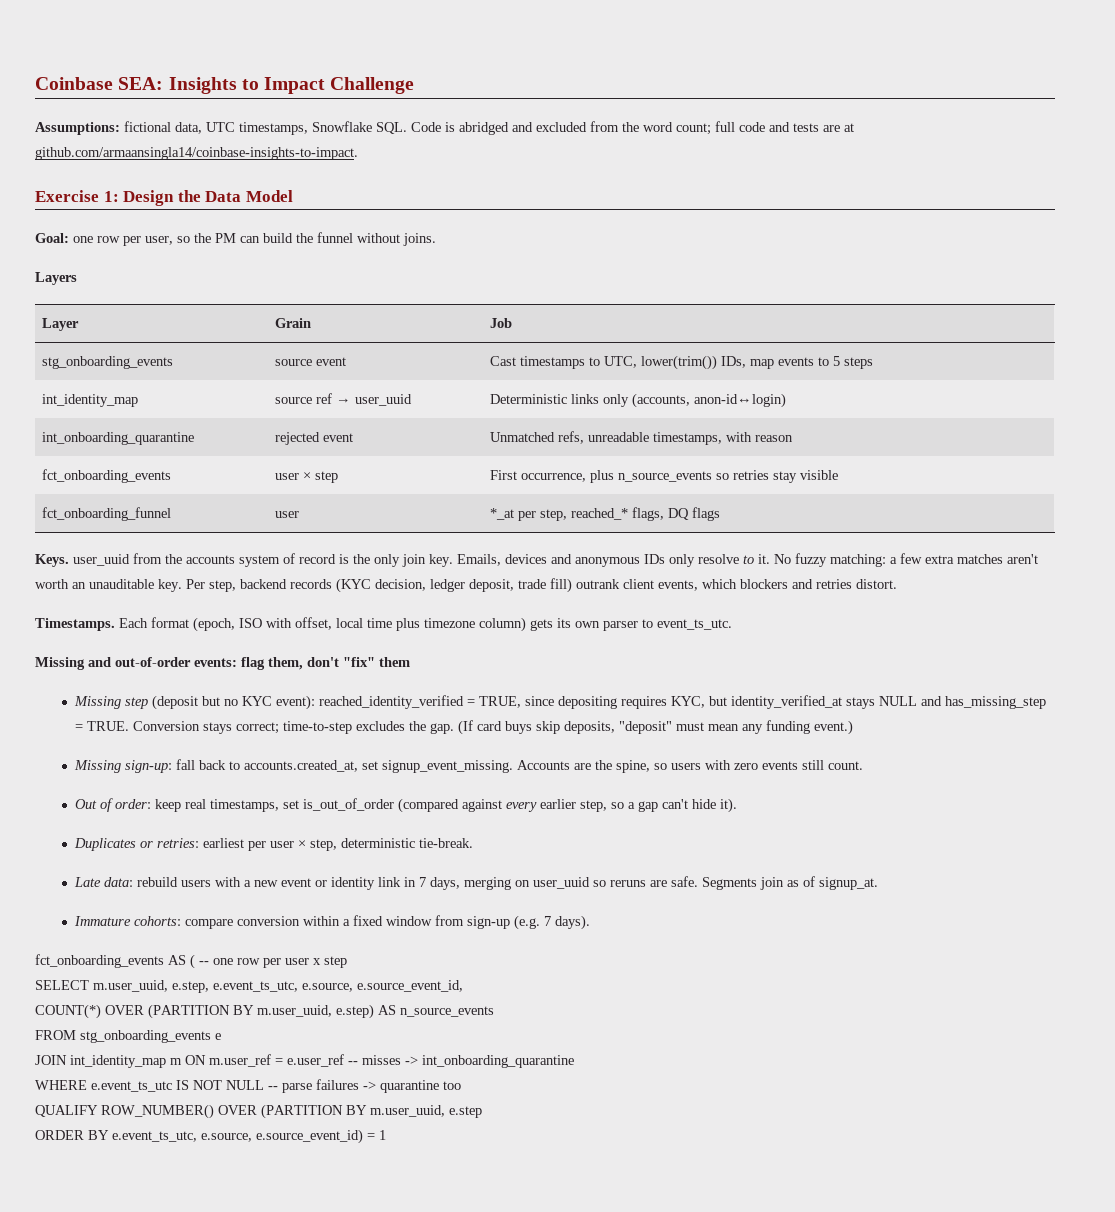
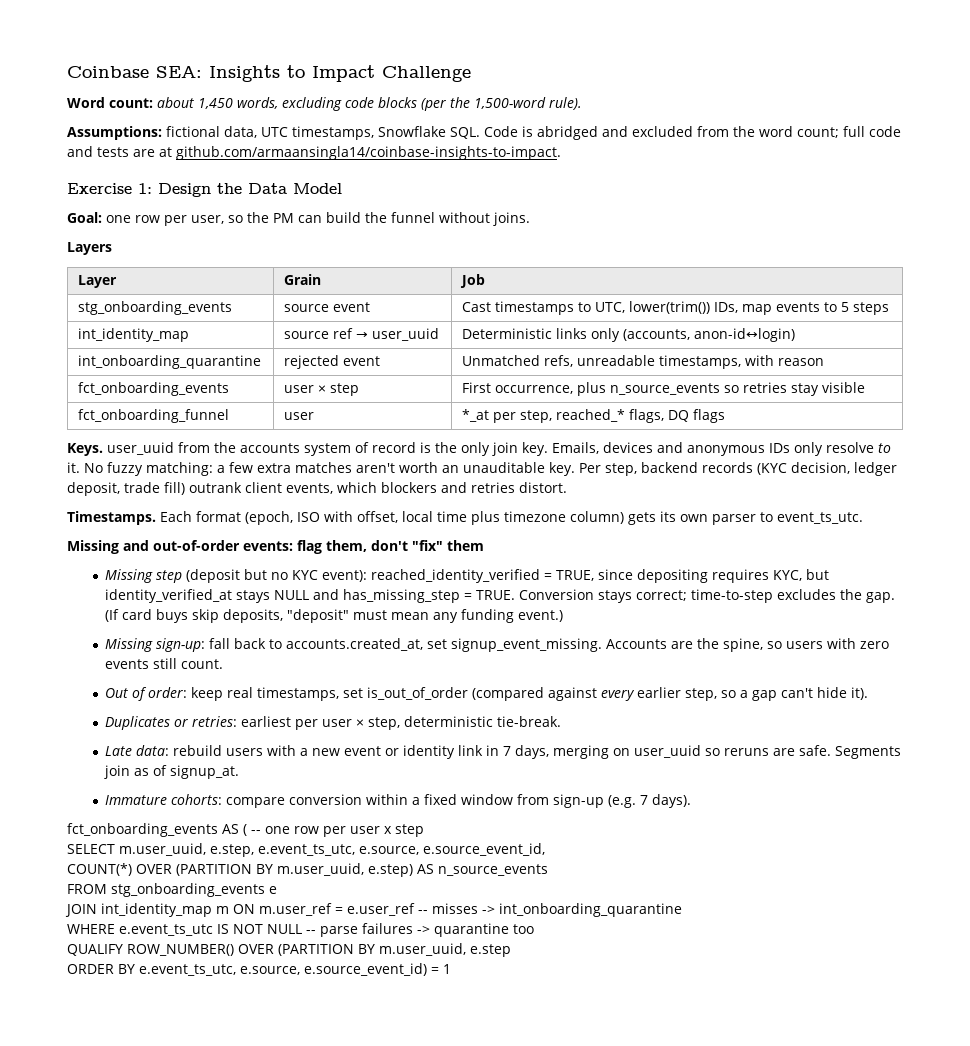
(415, 85) none -> [67,97,582,111] // Word count: about 1,450 words, excluding code blocks (per the 1,500-word rule).

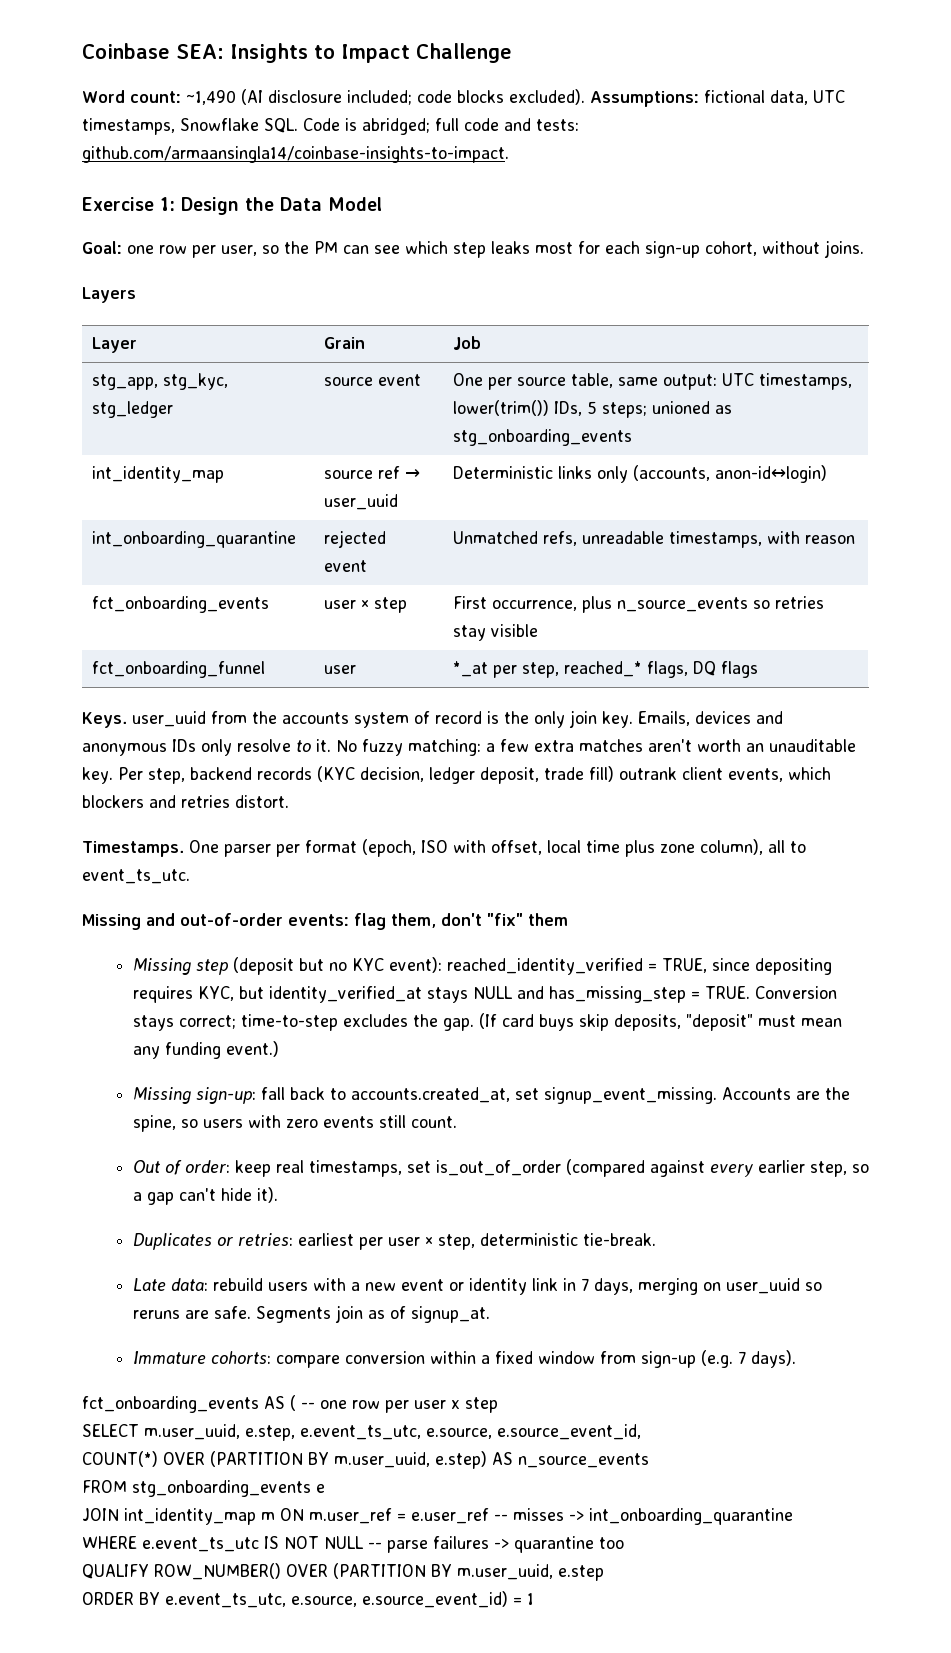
[157,97,582,111] about 1,450 words, excluding code blocks (per the 1,500-word rule). // -> [185,89,585,105] ~1,490 (AI disclosure included; code blocks excluded).
[537,126,901,140] [67,146,172,157] abridged and excluded from the word count; full code and tests are at -> [362,118,579,135] abridged; full code and tests:
[326,212,435,223] build the funnel -> [374,241,757,258] see which step leaks most for each sign-up cohort,
[78,301,233,315] stg_onboarding_events -> [92,373,229,390] [92,401,174,418] stg_app, stg_kyc, stg_ledger
[462,301,890,315] Cast timestamps to UTC, lower(trim()) IDs, map events to 5 steps -> [453,373,853,390] [453,400,733,418] [453,429,633,446] One per source table, same output: UTC timestamps, lower(trim()) IDs, 5 steps; unioned as stg_onboarding_events
[160,511,192,522] Each -> [189,840,300,857] One parser per
[504,511,756,525] timezone column) gets its own parser -> [660,839,785,855] zone column), all

